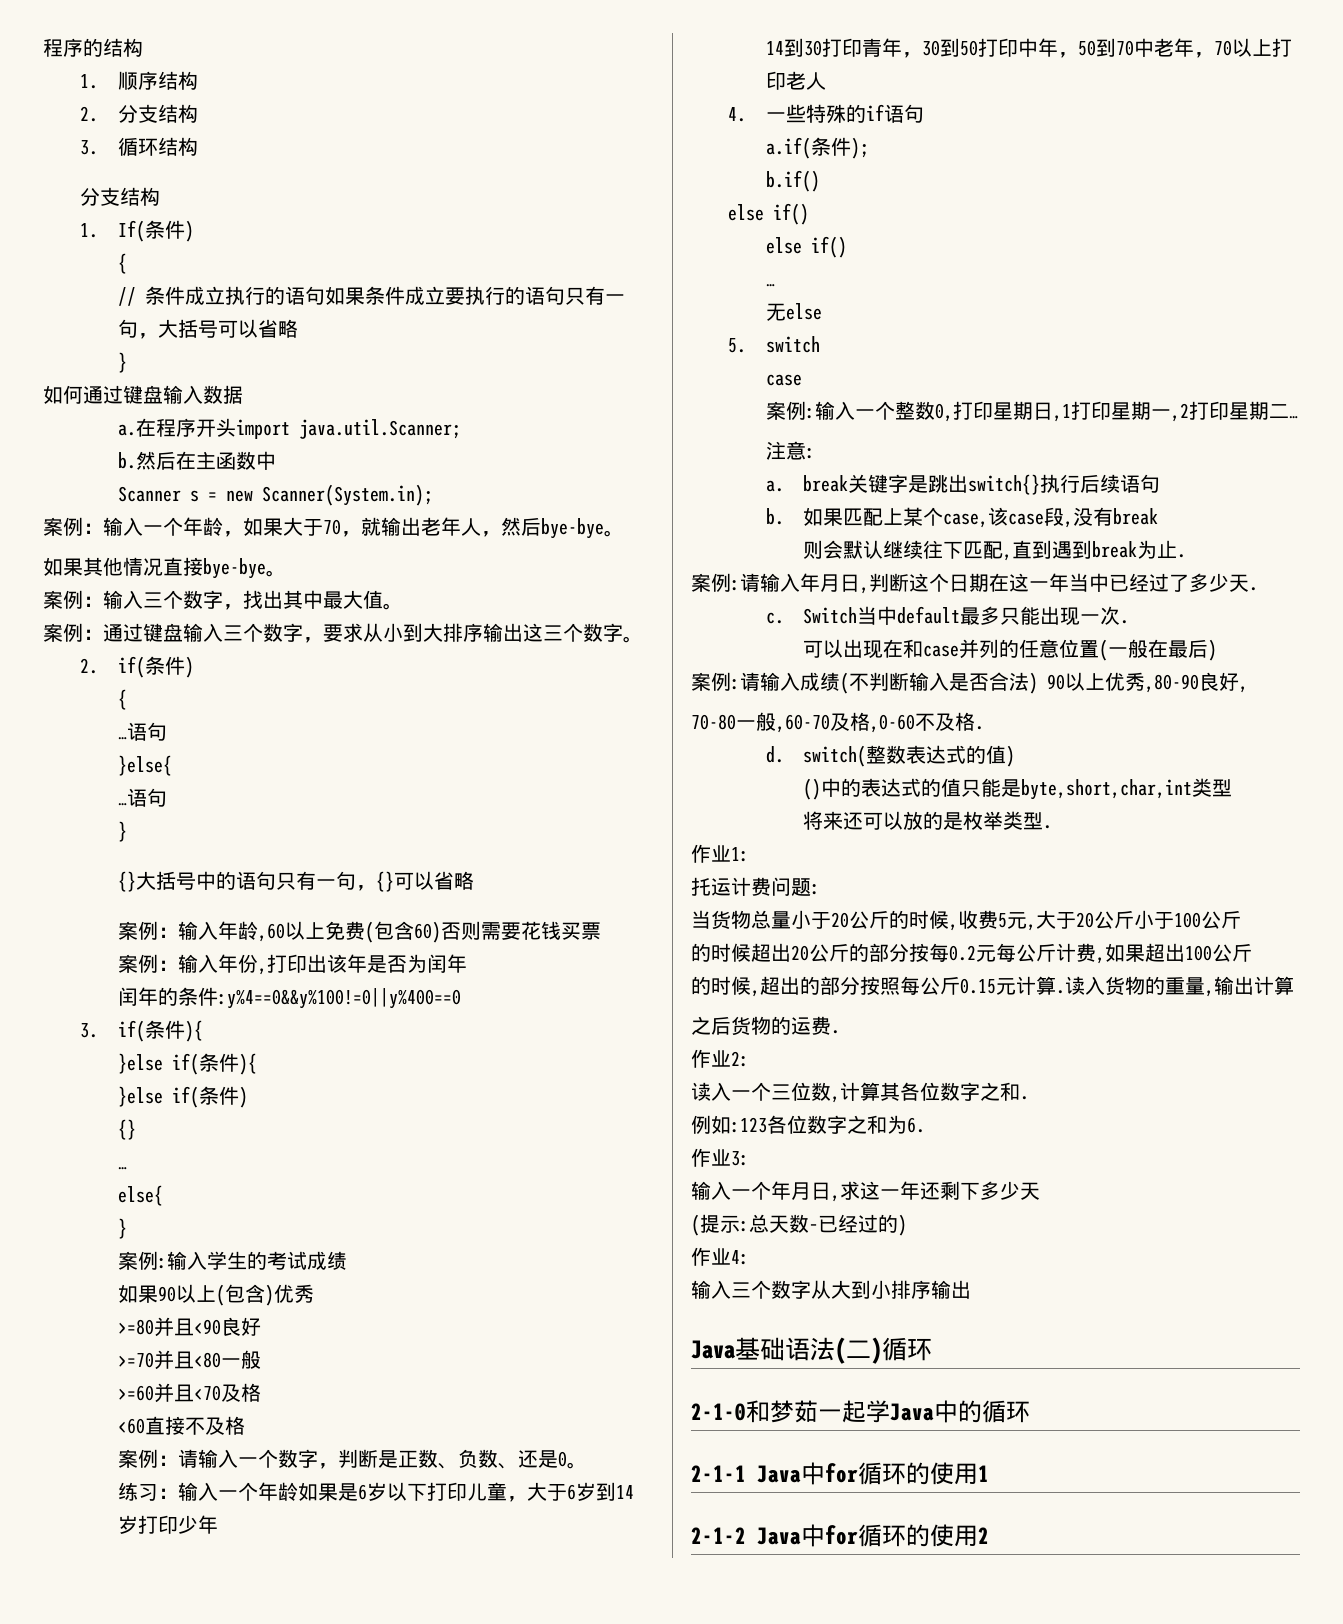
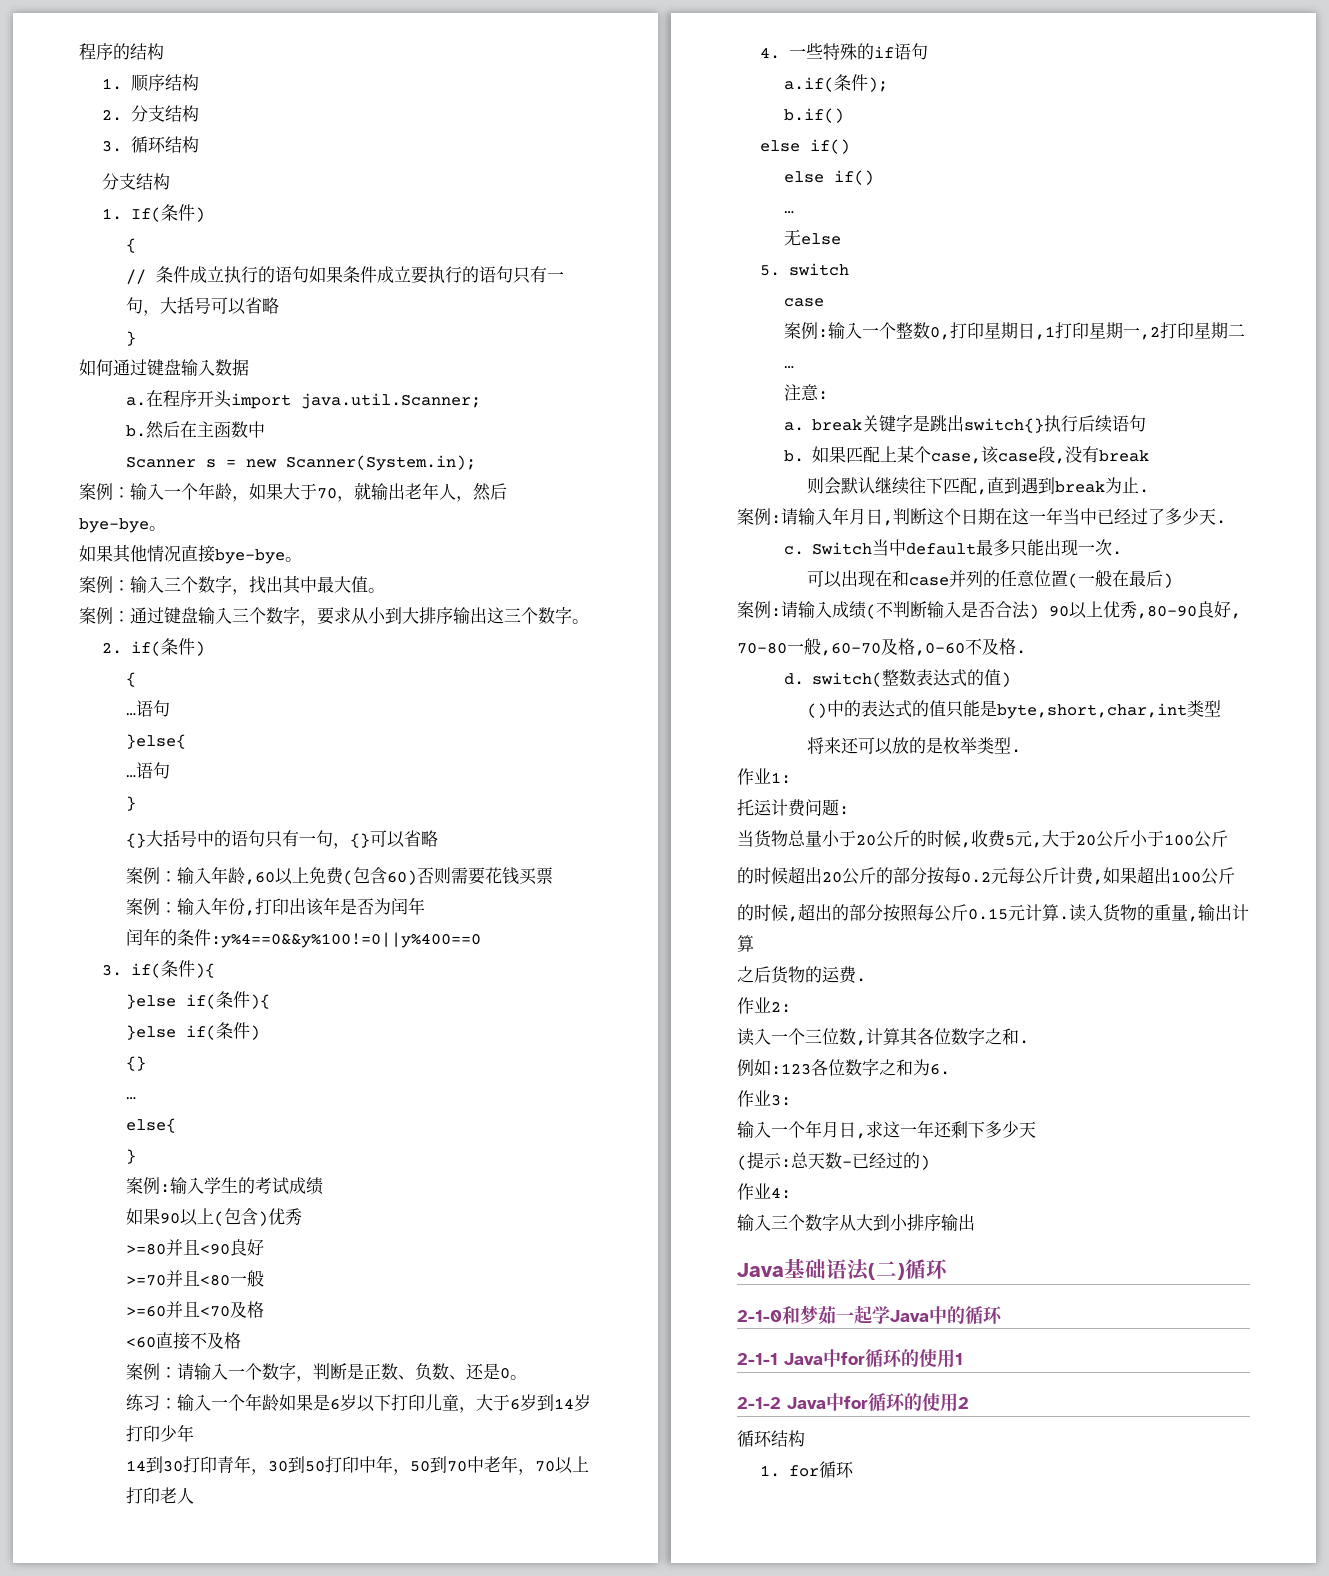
(989, 1535) none -> [737,1430,805,1447] [760,1461,854,1478] // 循环结构 // 1. for循环

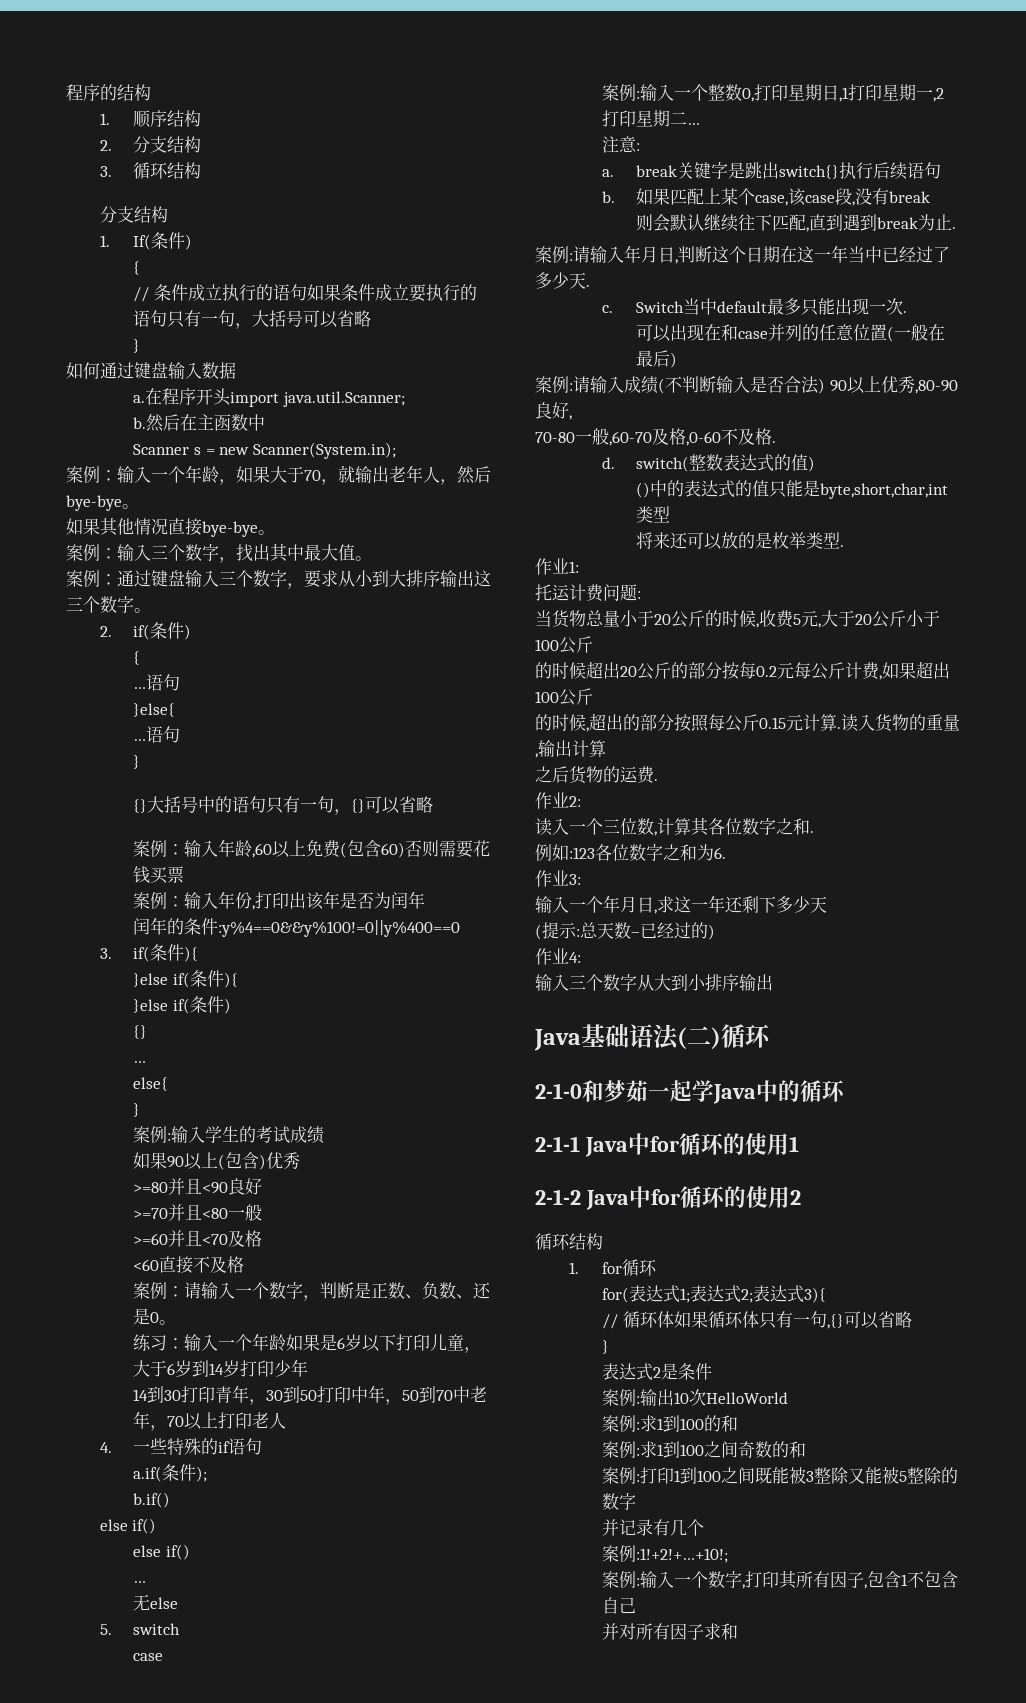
(854, 1469) none -> [602,1285,827,1303] [602,1311,912,1329] [602,1340,610,1354] [602,1363,713,1381] [602,1389,789,1406] [602,1415,739,1432] [602,1441,807,1458] [602,1467,959,1484] [602,1493,637,1510] [602,1519,705,1536] [602,1545,729,1563] [602,1570,959,1589] [602,1597,637,1614] [602,1623,739,1640] // for(表达式1;表达式2;表达式3){ // // 循环体如果循环体只有一句,{}可以省略 // } // 表达式2是条件 // 案例:输出10次HelloWorld // 案例:求1到100的和 // 案例:求1到100之间奇数的和 // 案例:打印1到100之间既能被3整除又能被5整除的数字 // 并记录有几个 // 案例:1!+2!+…+10!; // 案例:输入一个数字,打印其所有因子,包含1不包含自己 // 并对所有因子求和

